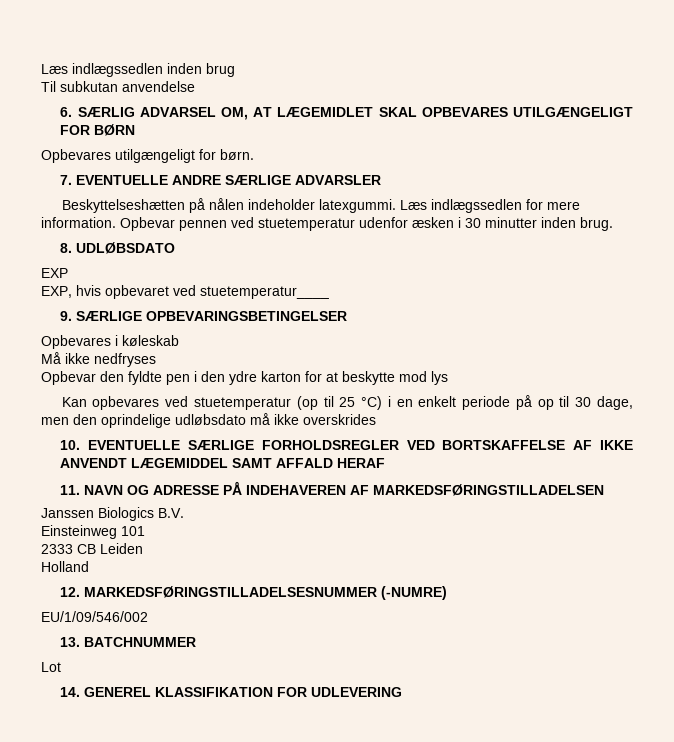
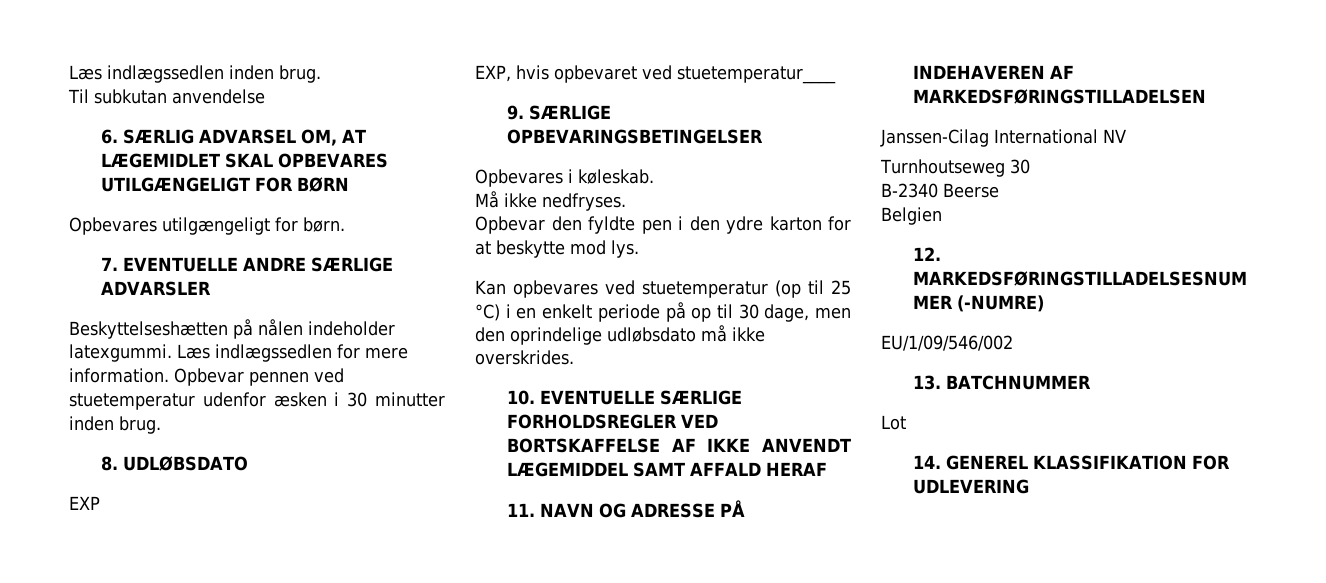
[206,63,235,77] brug -> [279,65,321,83] brug.
[122,335,179,346] køleskab -> [578,169,654,184] køleskab.
[94,353,156,367] nedfryses -> [542,193,626,211] nedfryses.
[431,371,448,385] lys -> [611,240,639,258] lys.
[303,414,376,425] overskrides -> [475,350,574,365] overskrides.
[41,507,184,521] [41,525,145,539] [41,543,143,554] [41,561,89,572] Janssen Biologics B.V. // Einsteinweg 101 // 2333 CB Leiden // Holland -> [880,129,1126,147] [880,159,1030,177] [881,183,999,198] [881,207,942,225] Janssen-Cilag International NV // Turnhoutseweg 30 // B-2340 Beerse // Belgien

